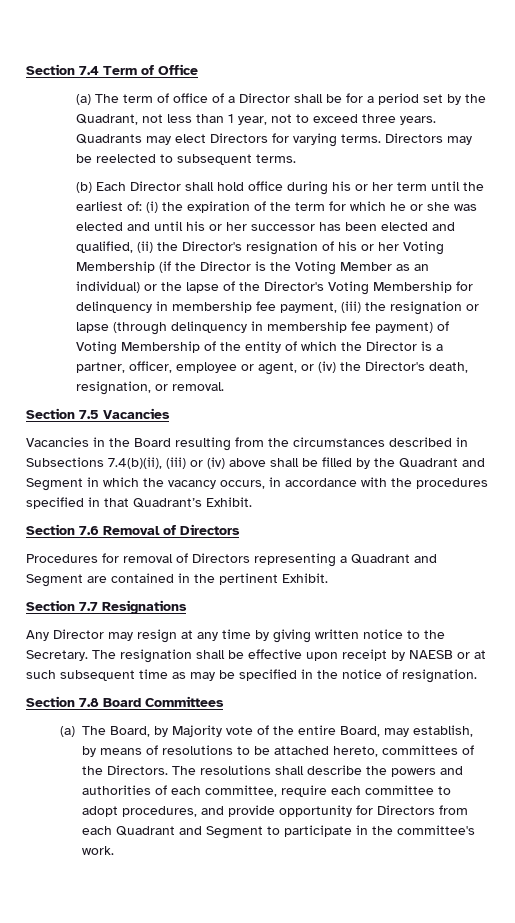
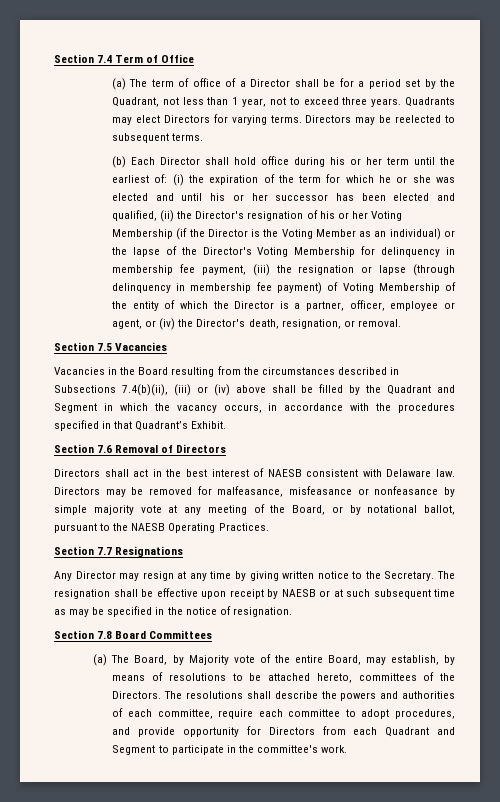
[26,553,437,567] [26,573,328,587] Procedures for removal of Directors representing a Quadrant and Segment are contained in the pertinent Exhibit. -> [54,468,455,477] [54,486,456,497] [54,504,455,515] [54,523,269,533] Directors shall act in the best interest of NAESB consistent with Delaware law. Directors may be removed for malfeasance, misfeasance or nonfeasance by simple majority vote at any meeting of the Board, or by notational ballot, pursuant to the NAESB Operating Practices.

